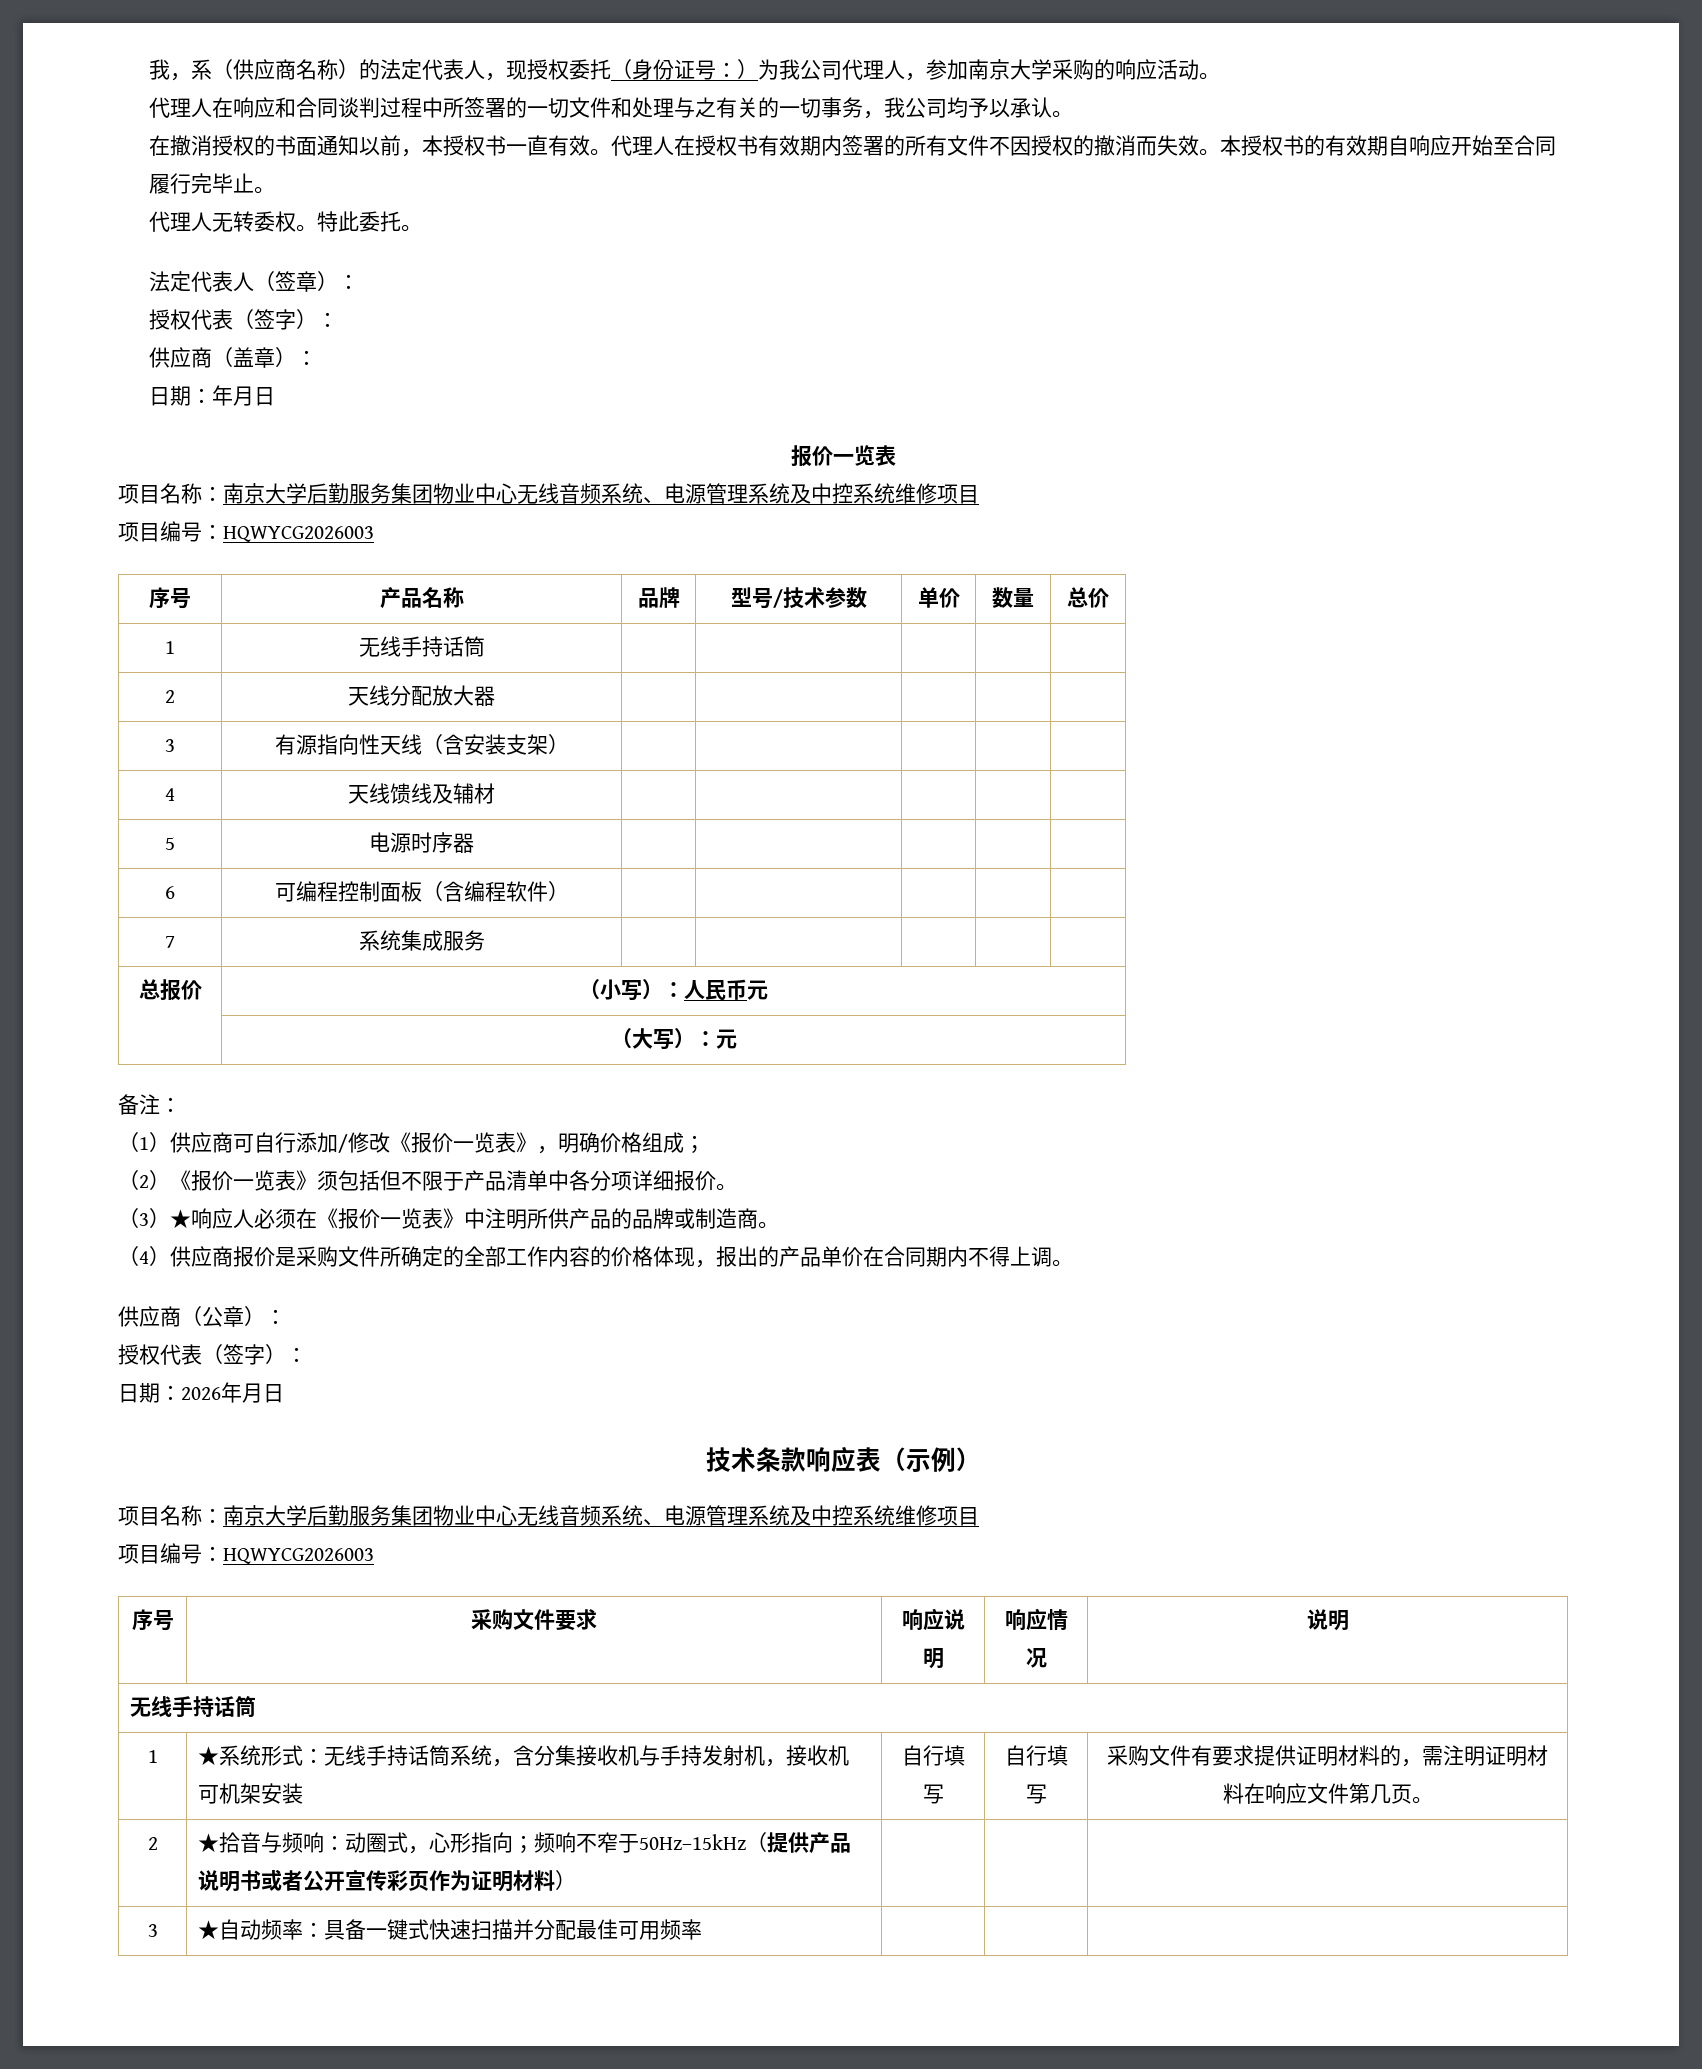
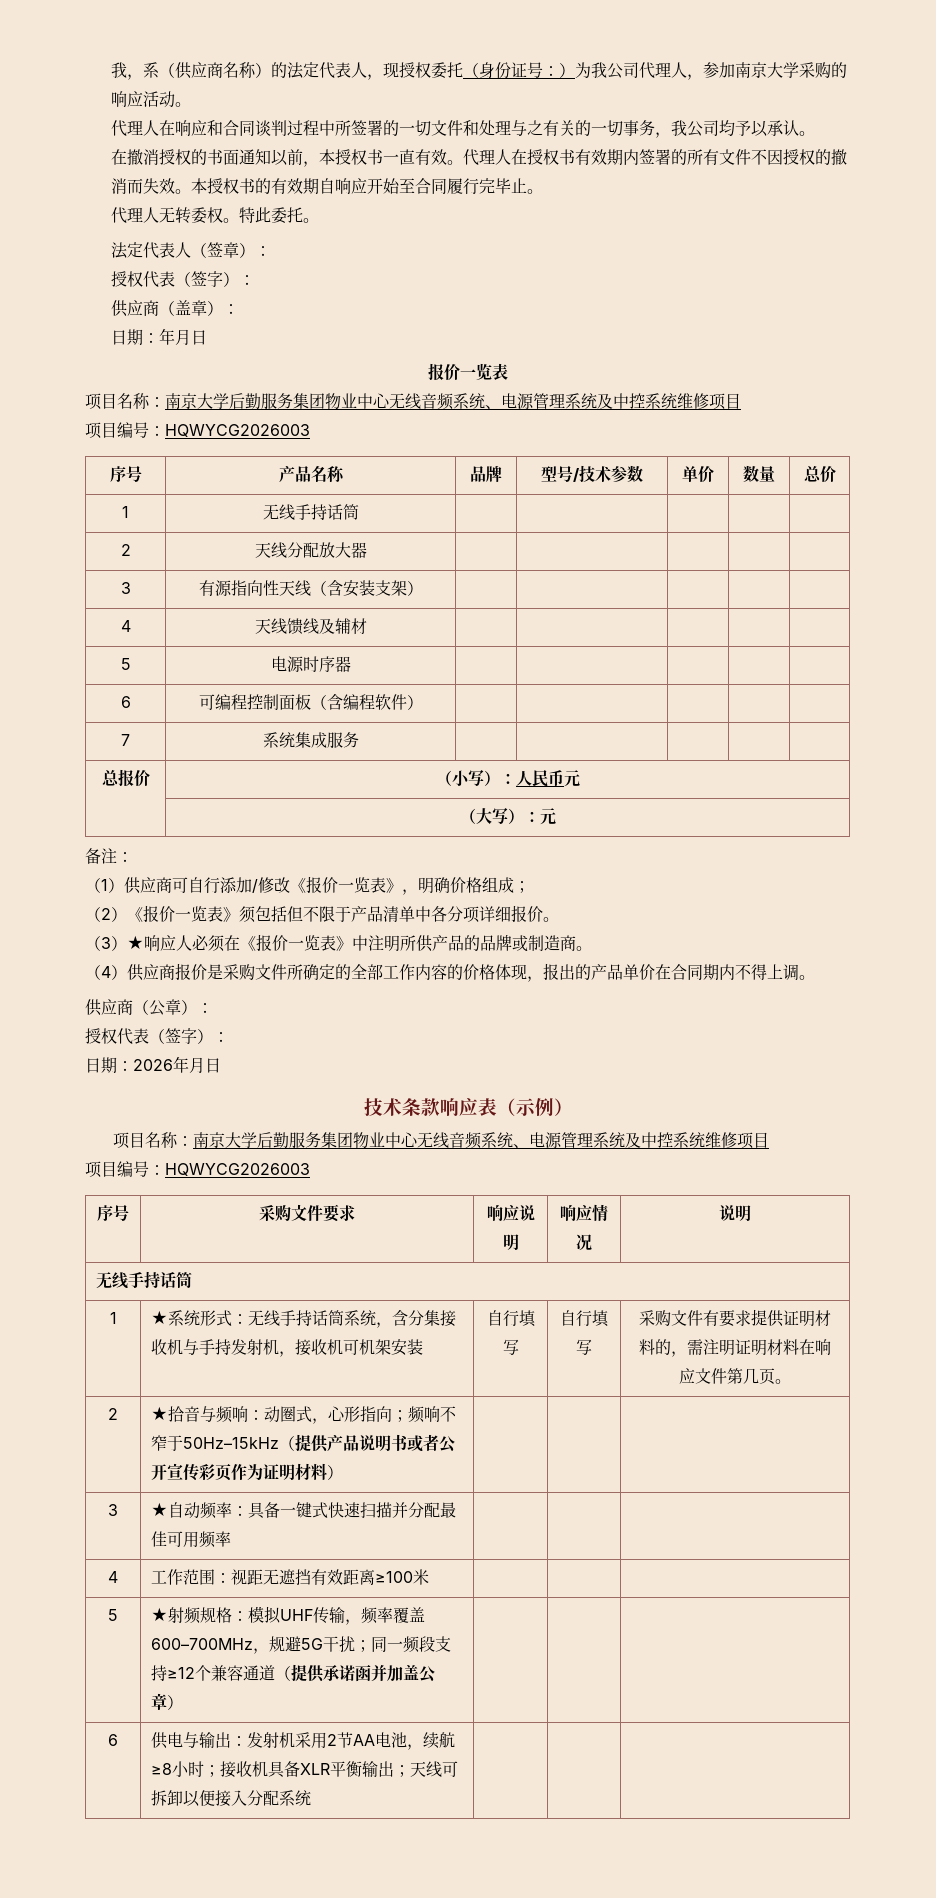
(703, 1929) none -> [108,1571,118,1583] [151,1569,430,1585] [108,1609,118,1621] [151,1606,426,1625] [151,1636,452,1654] [151,1664,437,1683] [151,1693,184,1710] [108,1734,118,1746] [151,1732,456,1750] [151,1761,459,1778] [151,1790,312,1807] // 4 | 工作范围：视距无遮挡有效距离≥100米 | | | // 5 | ★射频规格：模拟UHF传输，频率覆盖600–700MHz，规避5G干扰；同一频段支持≥12个兼容通道（提供承诺函并加盖公章） | | | // 6 | 供电与输出：发射机采用2节AA电池，续航≥8小时；接收机具备XLR平衡输出；天线可拆卸以便接入分配系统 | | |

